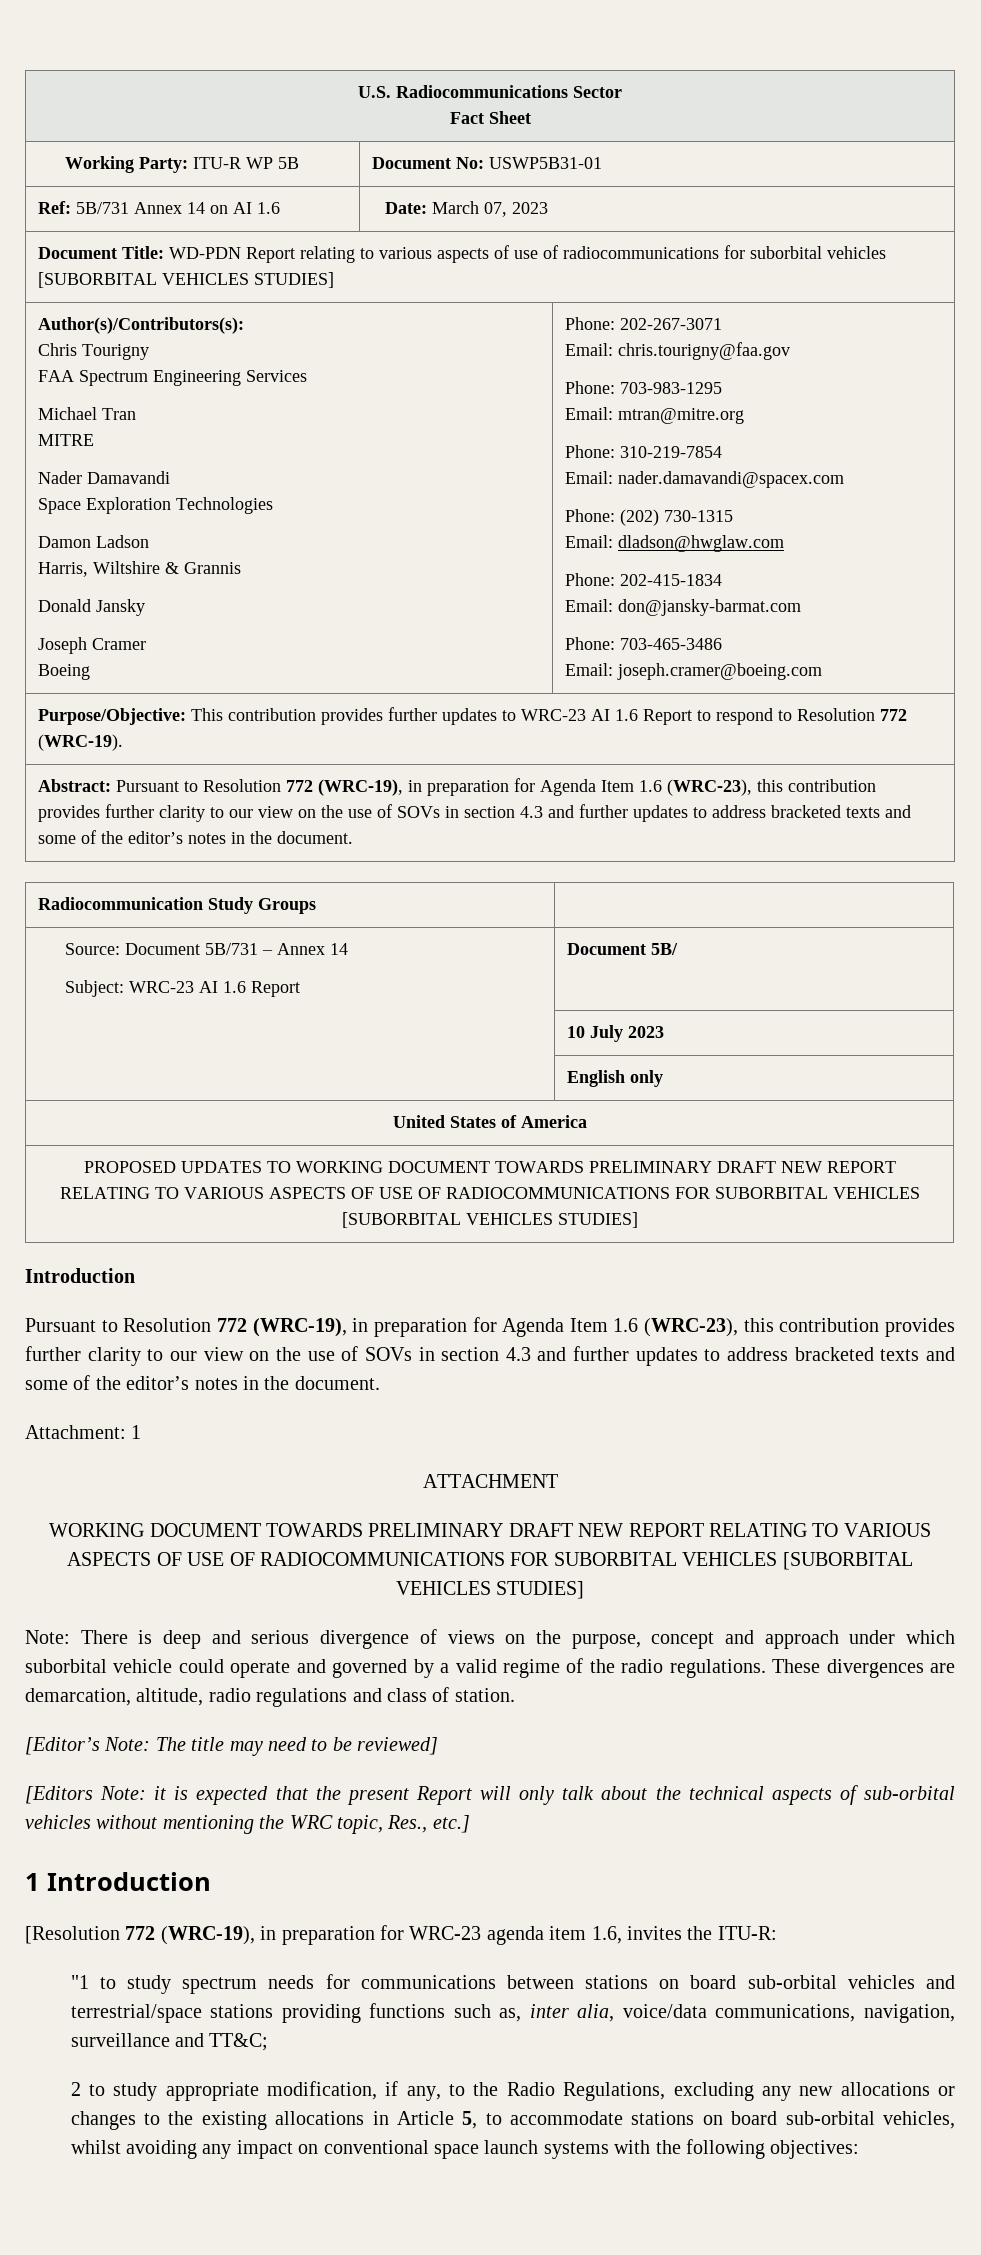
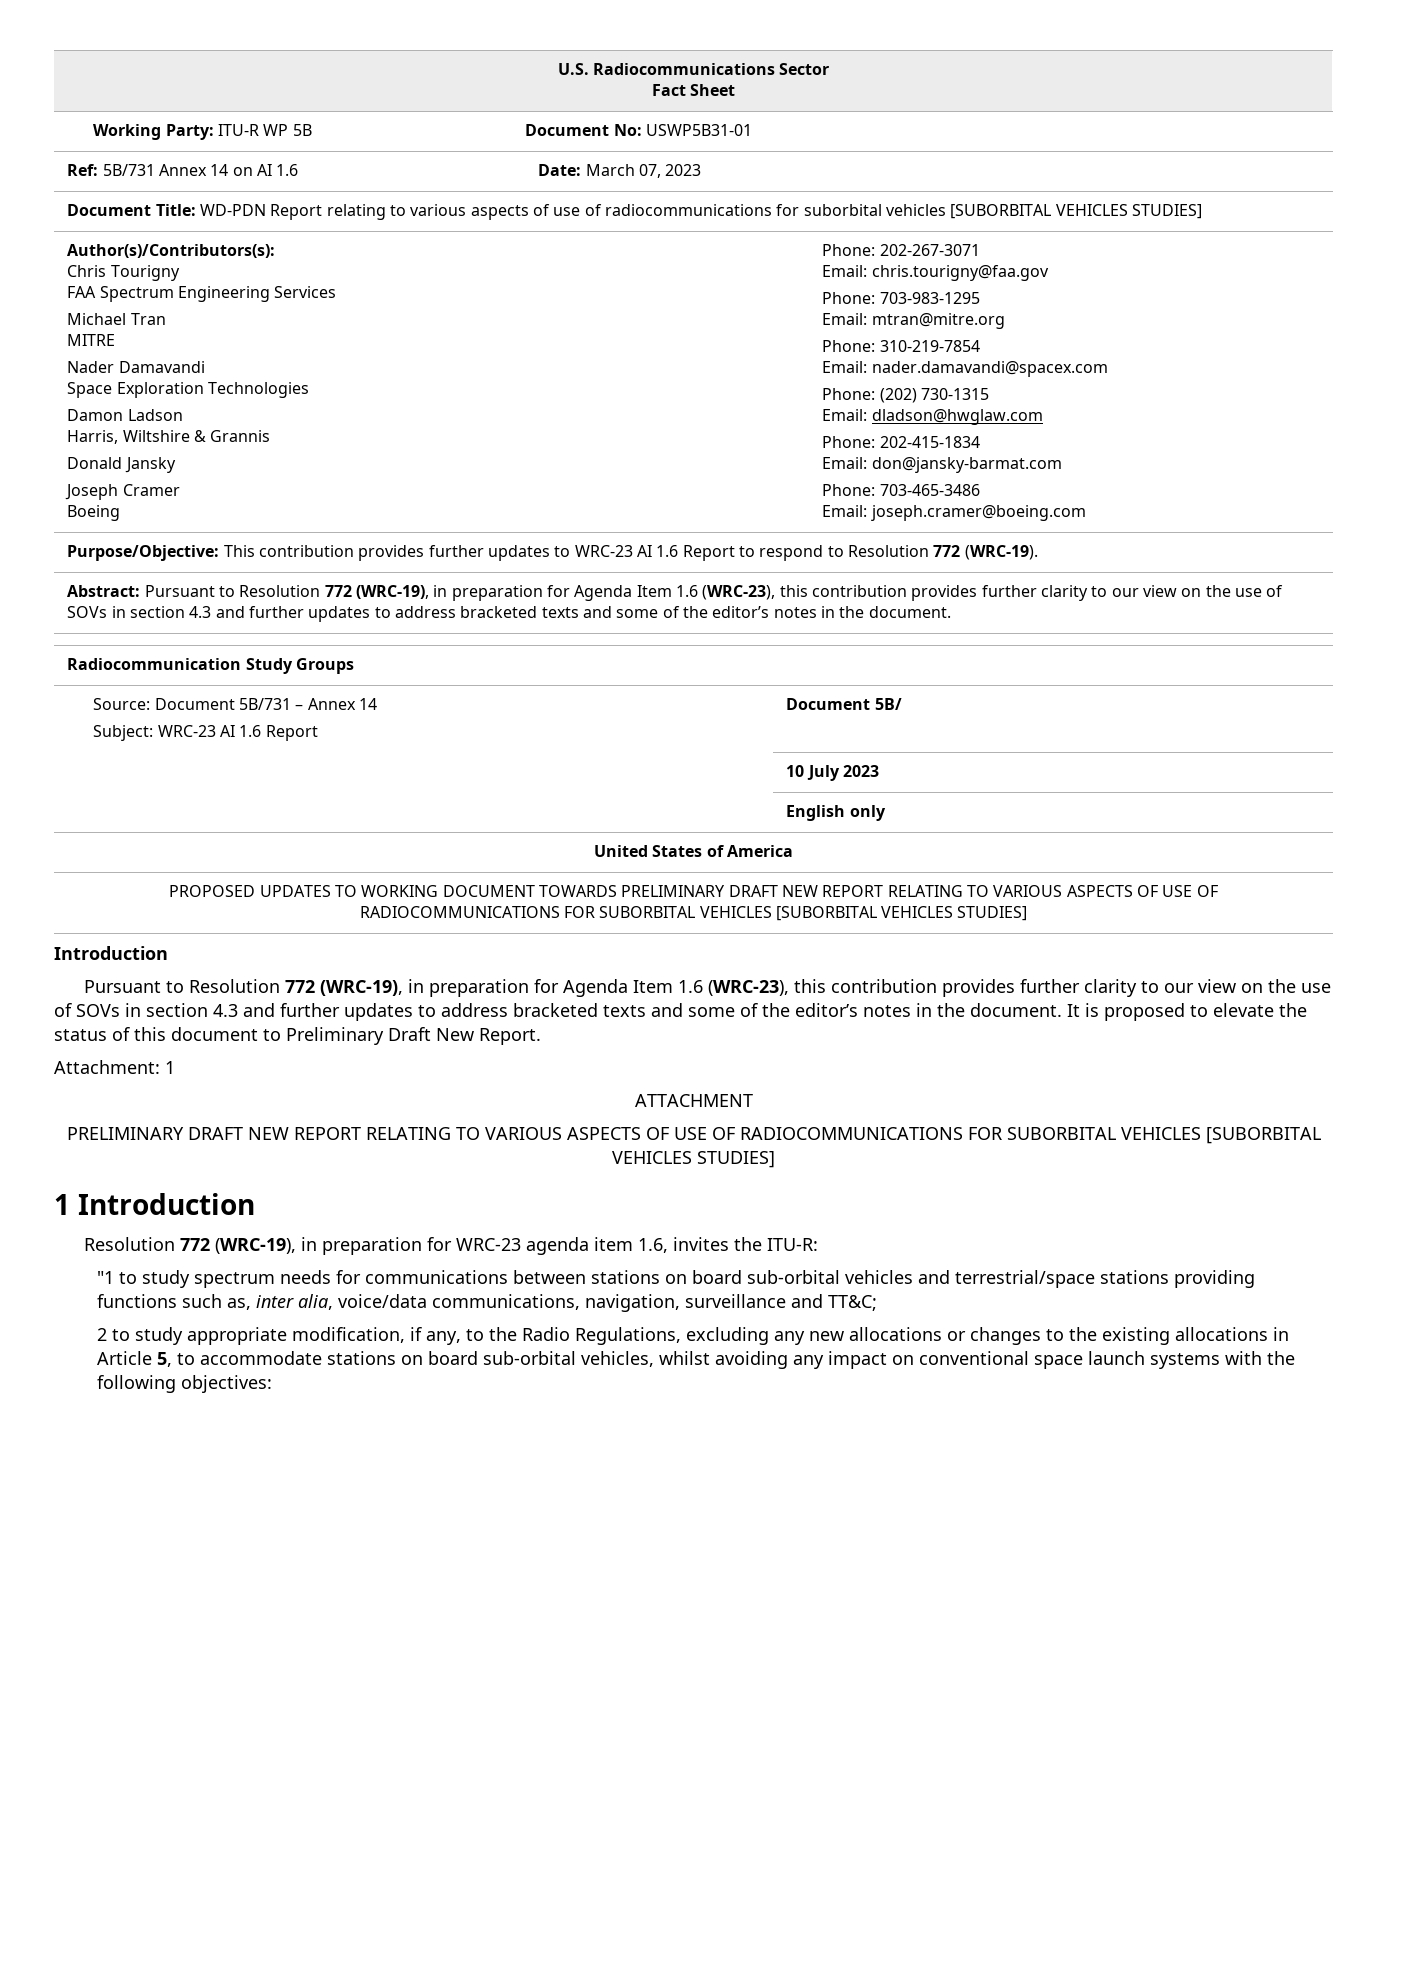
(380, 1383) none -> [1067,1003,1307,1021] [54,1027,541,1045] It is proposed to elevate the status of this document to Preliminary Draft New Report.
[49,1523,363,1537] WORKING DOCUMENT TOWARDS -> (753, 1100) none
[25,1629,955,1649] [25,1658,955,1678] [25,1687,515,1707] [25,1737,439,1756] [25,1785,956,1805] [25,1815,470,1834] // Note: There is deep and serious divergence of views on the purpose, concept and approach under which suborbital vehicle could operate and governed by a valid regime of the radio regulations. These divergences are demarcation, altitude, radio regulations and class of station. // [Editor’s Note: The title may need to be reviewed] // [Editors Note: it is expected that the present Report will only talk about the technical aspects of sub-orbital vehicles without mentioning the WRC topic, Res., etc.] -> (775, 1159) none
[25,1926,120,1944] [Resolution -> [84,1237,176,1251] Resolution

